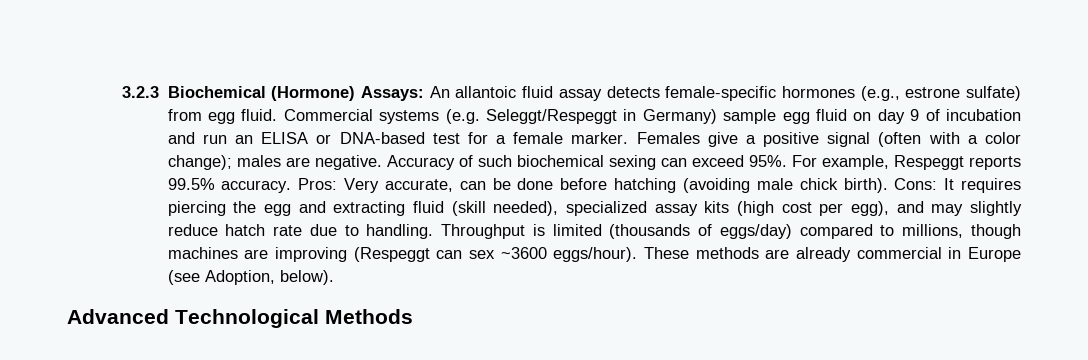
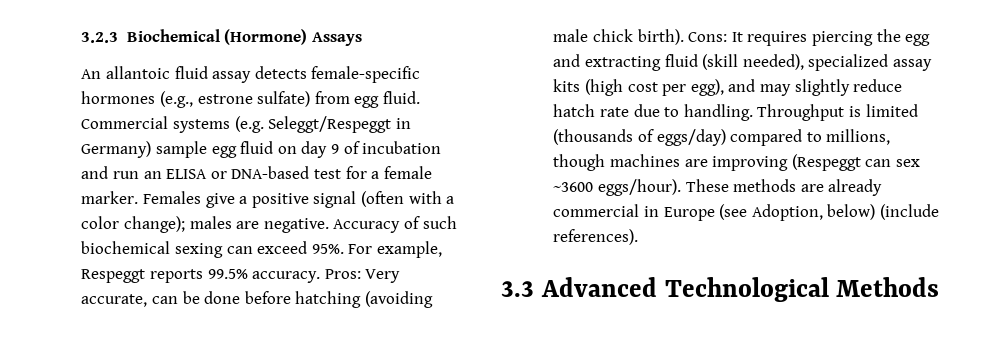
[361,86,425,101] Assays: -> [312,32,363,46] Assays //
[279,270,334,285] below). // -> [827,204,939,220] [553,229,639,245] [501,281,534,297] below) (include references). // 3.3

